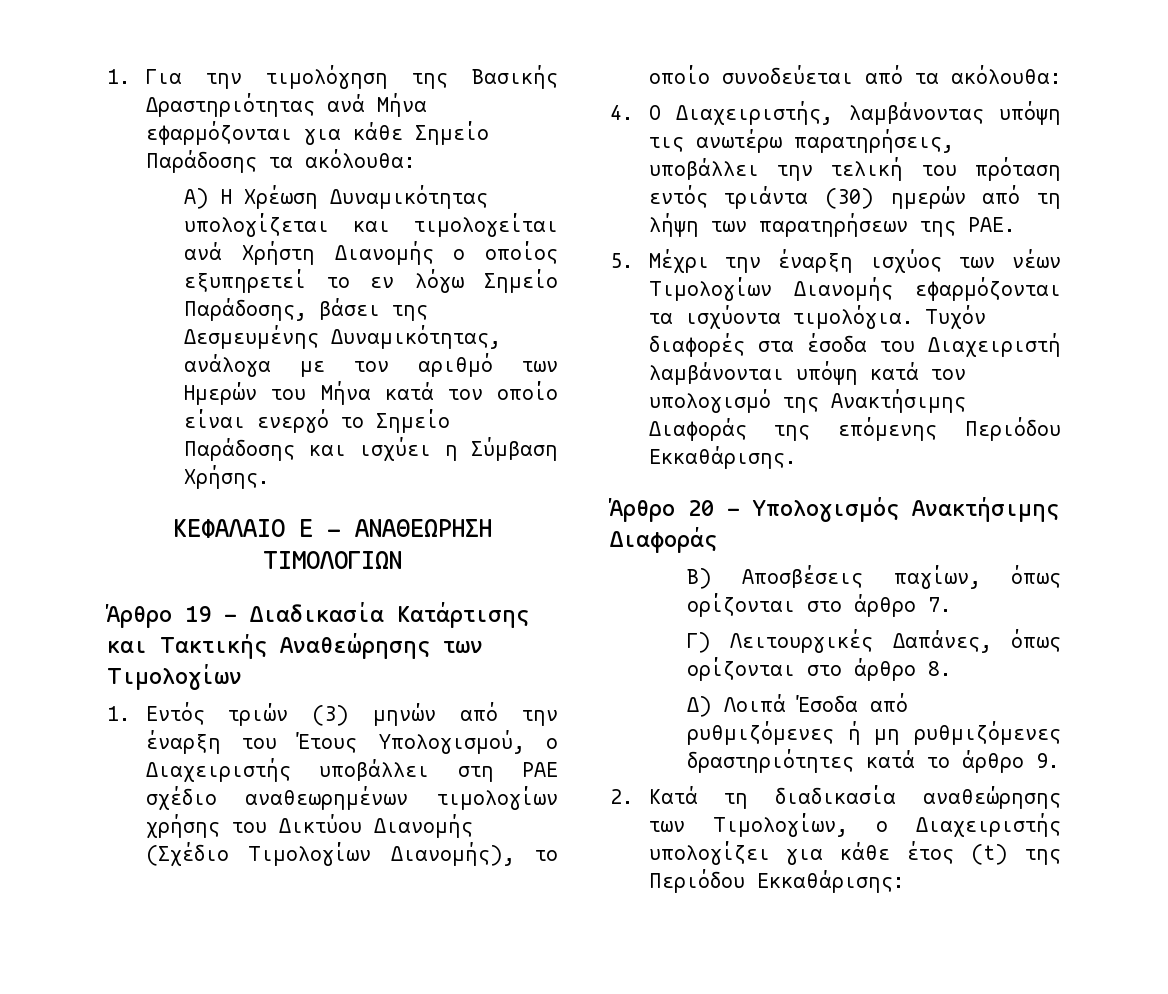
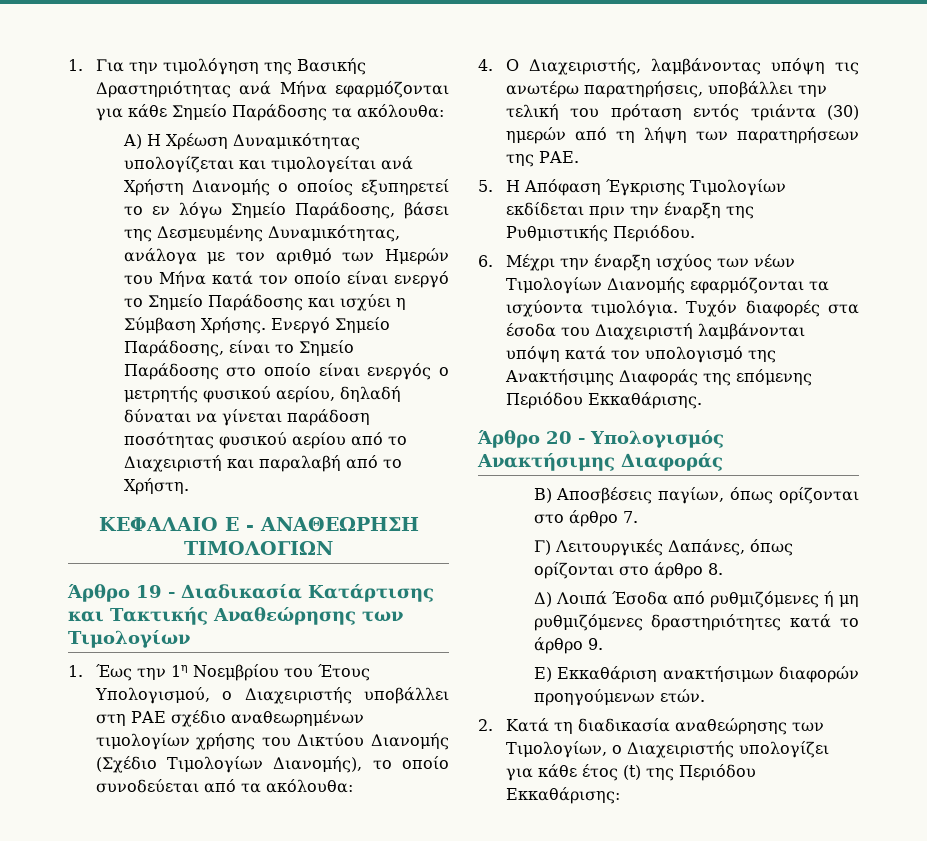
(270, 477) none -> [270,317,390,334] [123,340,354,357] [123,363,449,380] [123,386,401,403] [123,409,370,426] [123,432,407,449] [123,455,402,472] [123,478,189,495] Ενεργό Σημείο Παράδοσης, είναι το Σημείο Παράδοσης στο οποίο είναι ενεργός ο μετρητής φυσικού αερίου, δηλαδή δύναται να γίνεται παράδοση ποσότητας φυσικού αερίου από το Διαχειριστή και παραλαβή από το Χρήστη.
[145,702,558,726] [145,730,221,754] Εντός τριών (3) μηνών από την έναρξη -> [95,664,279,681] Έως την 1η Νοεμβρίου
(633, 260) none -> [505,179,786,196] [505,202,754,219] [505,225,695,242] [478,255,493,267] Η Απόφαση Έγκρισης Τιμολογίων εκδίδεται πριν την έναρξη της Ρυθμιστικής Περιόδου. // 6.
(1060, 760) none -> [533,666,859,683] [533,689,705,706] // Ε) Εκκαθάριση ανακτήσιμων διαφορών προηγούμενων ετών.

